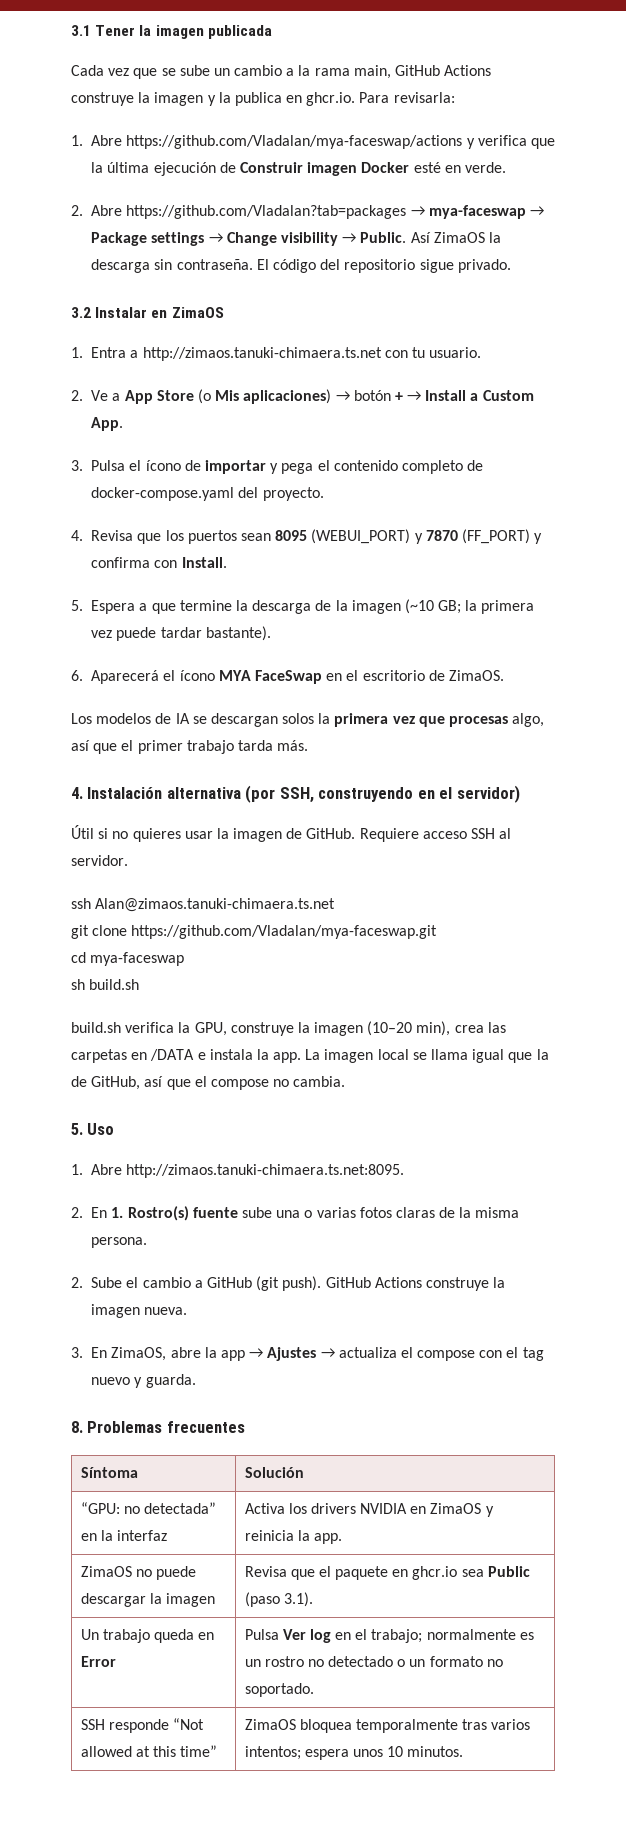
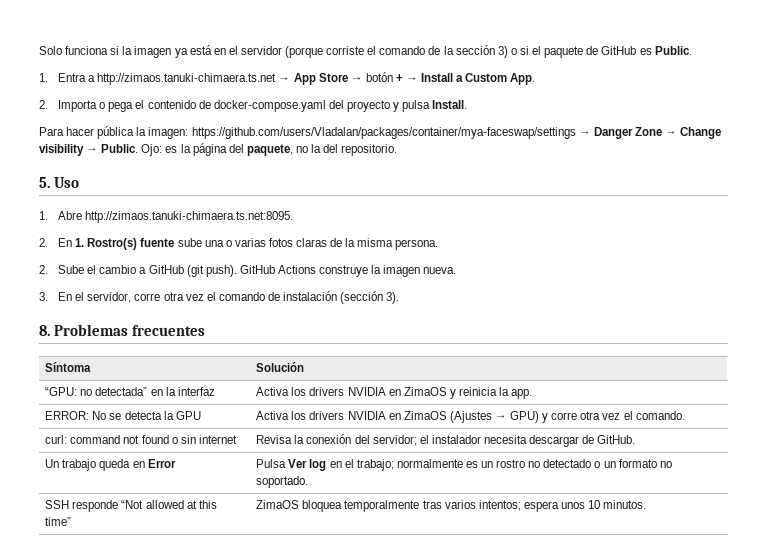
[71,25,272,39] [71,65,492,79] [71,92,455,106] [71,135,555,149] [91,162,506,176] [71,205,544,219] [91,232,501,246] [91,259,511,273] [71,307,224,318] [71,347,482,361] [71,389,332,404] 3.1 Tener la imagen publicada // Cada vez que se sube un cambio a la rama main, GitHub Actions construye la imagen y la publica en ghcr.io. Para revisarla: // 1. Abre https://github.com/Vladalan/mya-faceswap/actions y verifica que la última ejecución de Construir imagen Docker esté en verde. // 2. Abre https://github.com/Vladalan?tab=packages → mya-faceswap → Package settings → Change visibility → Public. Así ZimaOS la descarga sin contraseña. El código del repositorio sigue privado. // 3.2 Instalar en ZimaOS // 1. Entra a http://zimaos.tanuki-chimaera.ts.net con tu usuario. // 2. Ve a App Store (o Mis aplicaciones) -> [39,45,692,58] [39,73,348,85] Solo funciona si la imagen ya está en el servidor (porque corriste el comando de la sección 3) o si el paquete de GitHub es Public. // 1. Entra a http://zimaos.tanuki-chimaera.ts.net → App Store
[71,460,279,474] 3. Pulsa el ícono de importar y -> [39,100,106,112] 2. Importa o
[401,460,463,474] completo -> (196, 104) none
[262,487,324,501] [71,529,543,544] [91,557,227,568] [71,599,535,614] [91,626,271,641] [71,670,504,684] [71,713,545,727] [71,740,309,754] [71,785,520,803] [71,825,512,842] [71,855,128,866] [71,898,336,912] [71,925,438,939] [71,952,185,966] [71,979,140,990] [71,1021,506,1036] [71,1049,549,1063] [71,1076,346,1090] proyecto. // 4. Revisa que los puertos sean 8095 (WEBUI_PORT) y 7870 (FF_PORT) y confirma con Install. // 5. Espera a que termine la descarga de la imagen (~10 GB; la primera vez puede tardar bastante). // 6. Aparecerá el ícono MYA FaceSwap en el escritorio de ZimaOS. // Los modelos de IA se descargan solos la primera vez que procesas algo, así que el primer trabajo tarda más. // 4. Instalación alternativa (por SSH, construyendo en el servidor) // Útil si no quieres usar la imagen de GitHub. Requiere acceso SSH al servidor. // ssh Alan@zimaos.tanuki-chimaera.ts.net // git clone https://github.com/Vladalan/mya-faceswap.git // cd mya-faceswap // sh build.sh // build.sh verifica la GPU, construye la imagen (10–20 min), crea las carpetas en /DATA e instala la app. La imagen local se llama igual que la de GitHub, así que el compose no cambia. -> [346,100,468,112] [39,126,722,139] [39,143,398,156] proyecto y pulsa Install. // Para hacer pública la imagen: https://github.com/users/Vladalan/packages/container/mya-faceswap/settings → Danger Zone → Change visibility → Public. Ojo: es la página del paquete, no la del repositorio.
[111,1347,544,1361] [91,1374,196,1388] ZimaOS, abre la app → Ajustes → actualiza el compose con el tag nuevo y guarda. -> [75,291,400,304] el servidor, corre otra vez el comando de instalación (sección 3).
[80,1566,196,1580] [80,1593,215,1607] [244,1566,530,1580] [244,1592,313,1607] ZimaOS no puede descargar la imagen | Revisa que el paquete en ghcr.io sea Public (paso 3.1). -> [45,411,201,420] [256,411,685,423] [45,435,237,444] [256,434,636,447] ERROR: No se detecta la GPU | Activa los drivers NVIDIA en ZimaOS (Ajustes → GPU) y corre otra vez el comando. // curl: command not found o sin internet | Revisa la conexión del servidor; el instalador necesita descargar de GitHub.

